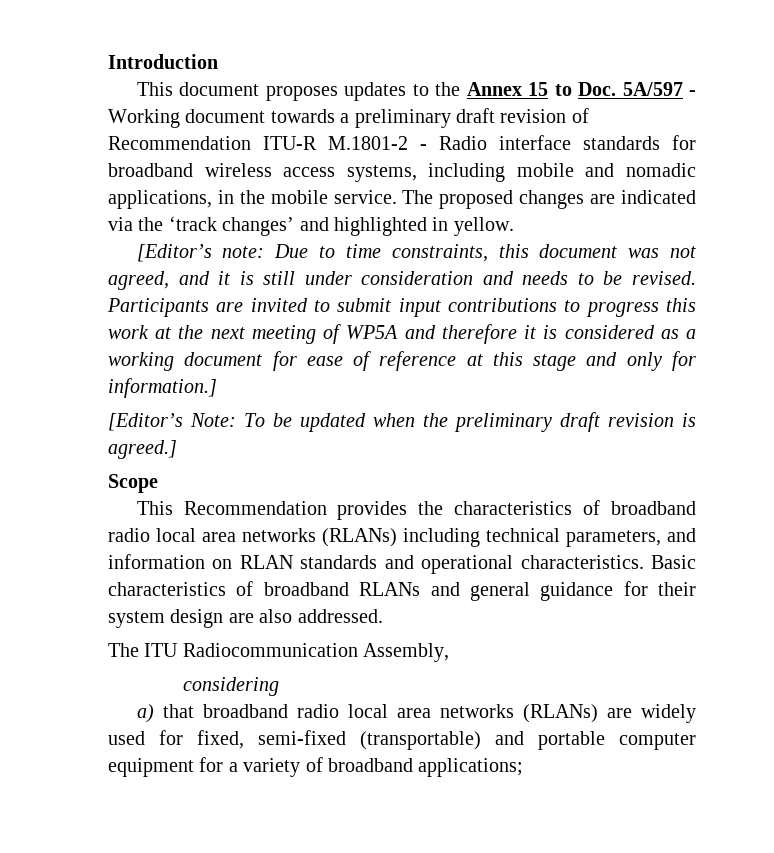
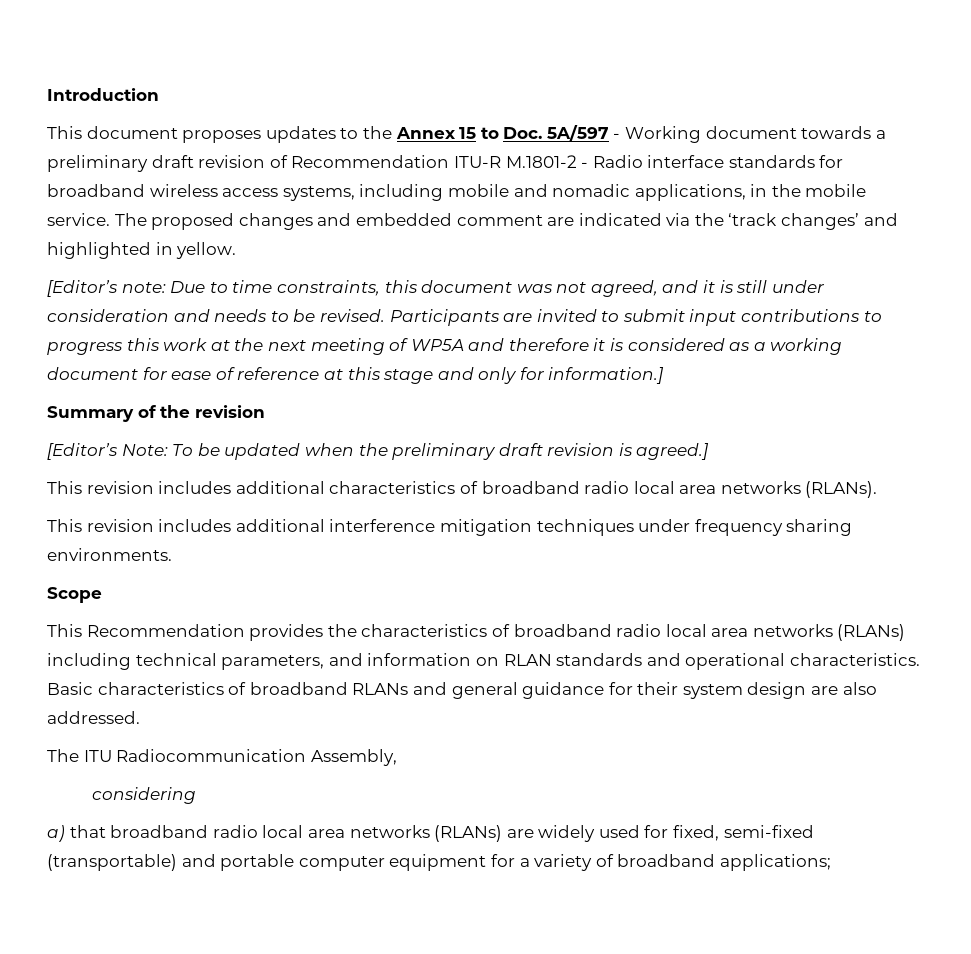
(585, 199) none -> [317,213,543,226] and embedded comment
(217, 388) none -> [47,405,265,422] // Summary of the revision
(177, 449) none -> [47,481,878,498] [47,519,853,536] [47,548,172,561] // This revision includes additional characteristics of broadband radio local area networks (RLANs). // This revision includes additional interference mitigation techniques under frequency sharing environments.

